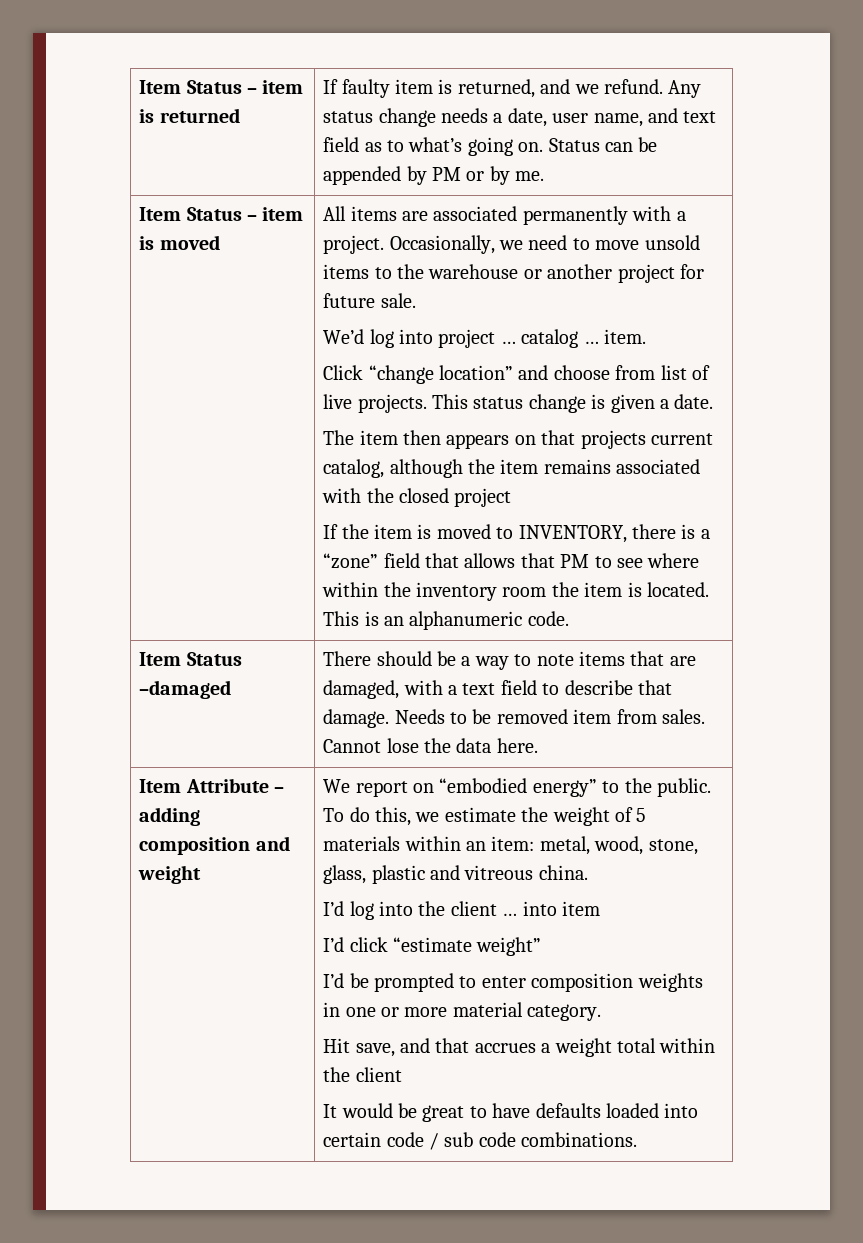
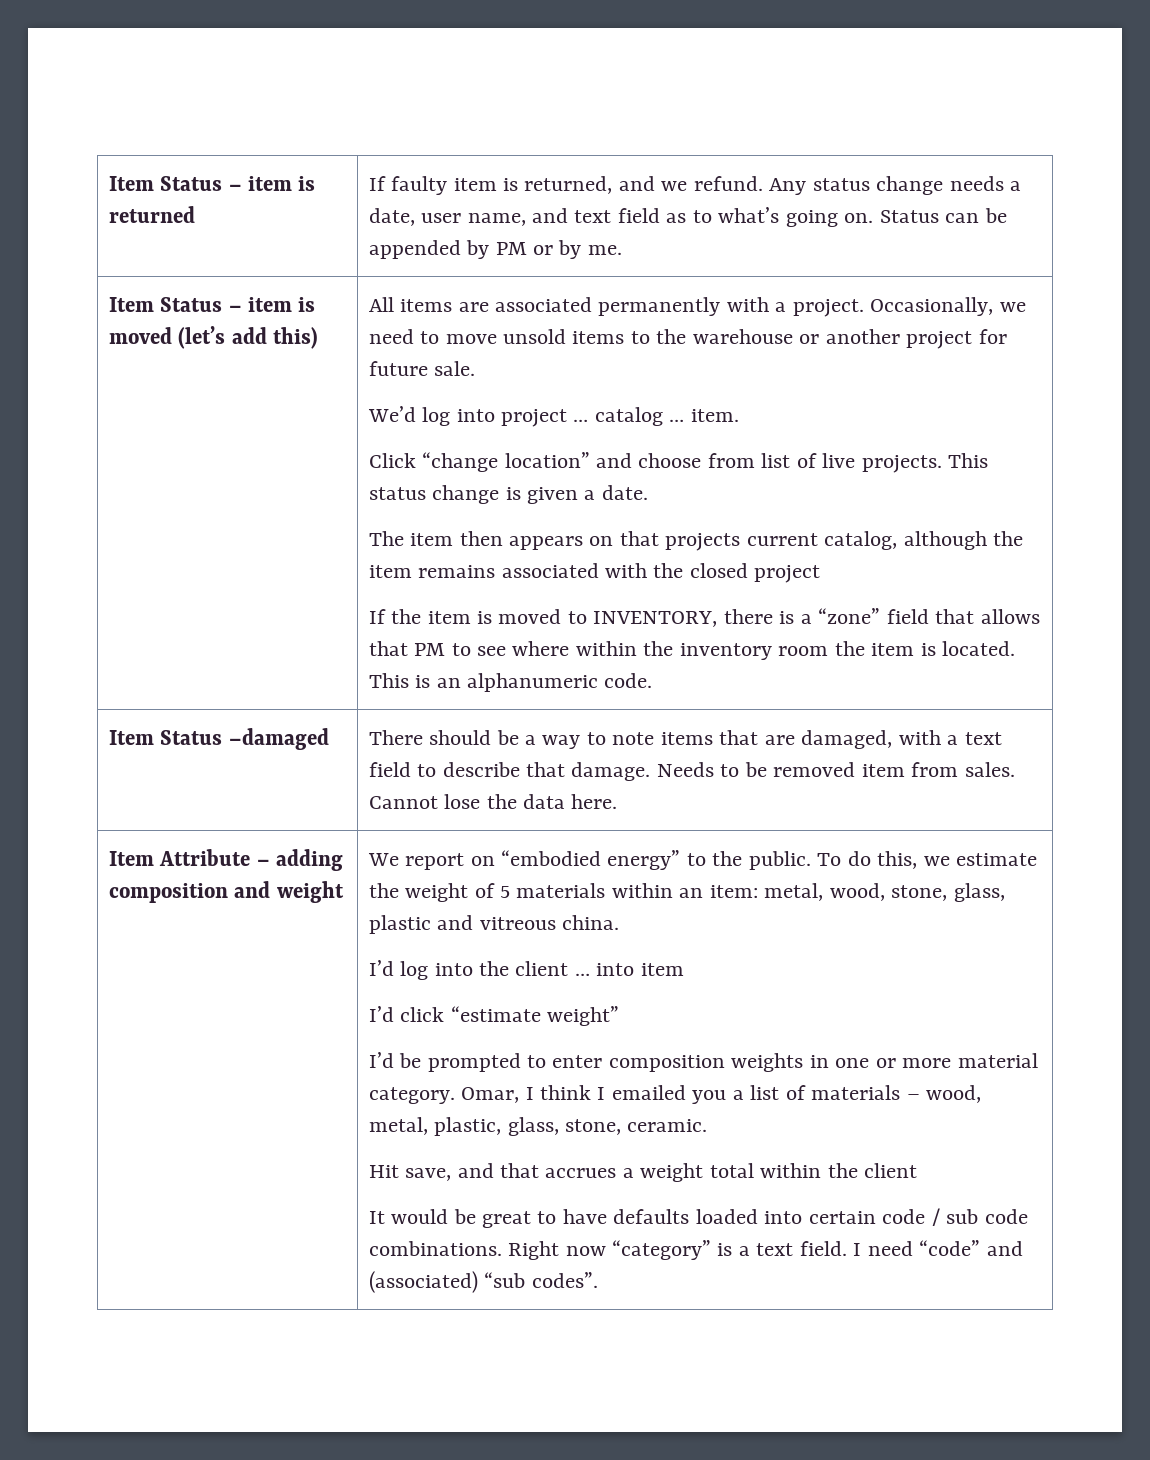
(220, 242) none -> [178,326,318,349] (let’s add this)
(602, 1012) none -> [461,1085,982,1104] [368,1117,708,1136] Omar, I think I emailed you a list of materials – wood, metal, plastic, glass, stone, ceramic.
(638, 1139) none -> [508,1240,1023,1260] [368,1271,598,1293] Right now “category” is a text field. I need “code” and (associated) “sub codes”.

